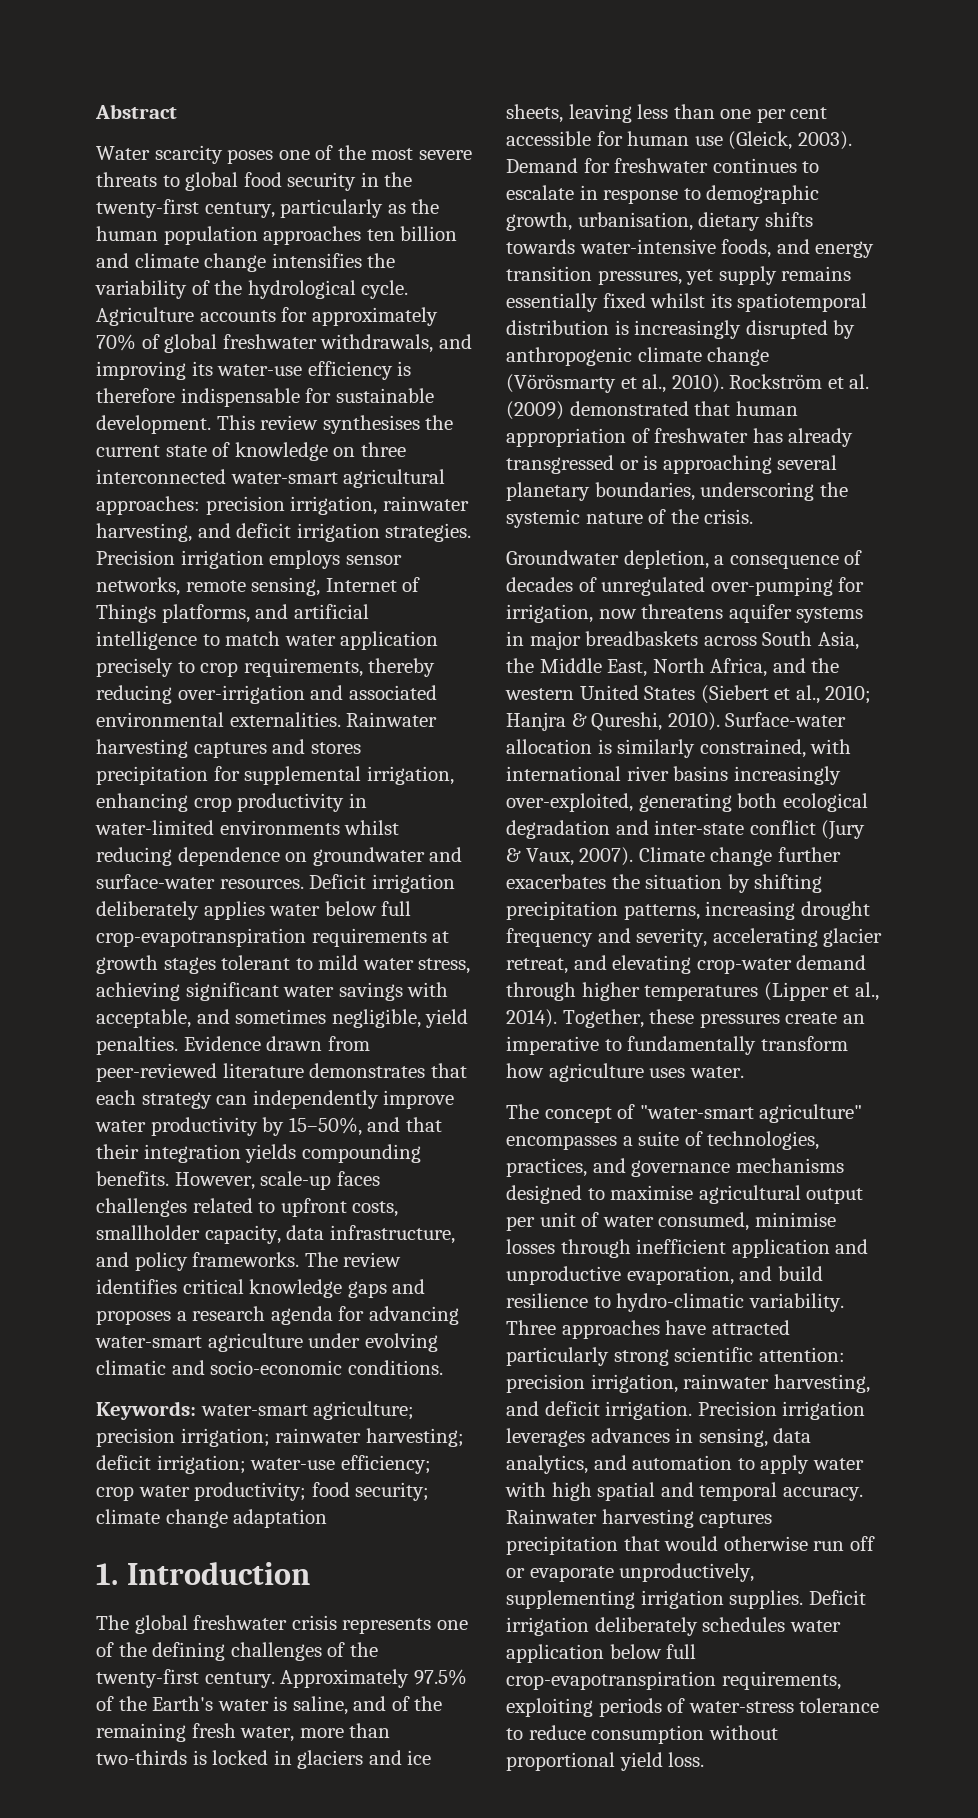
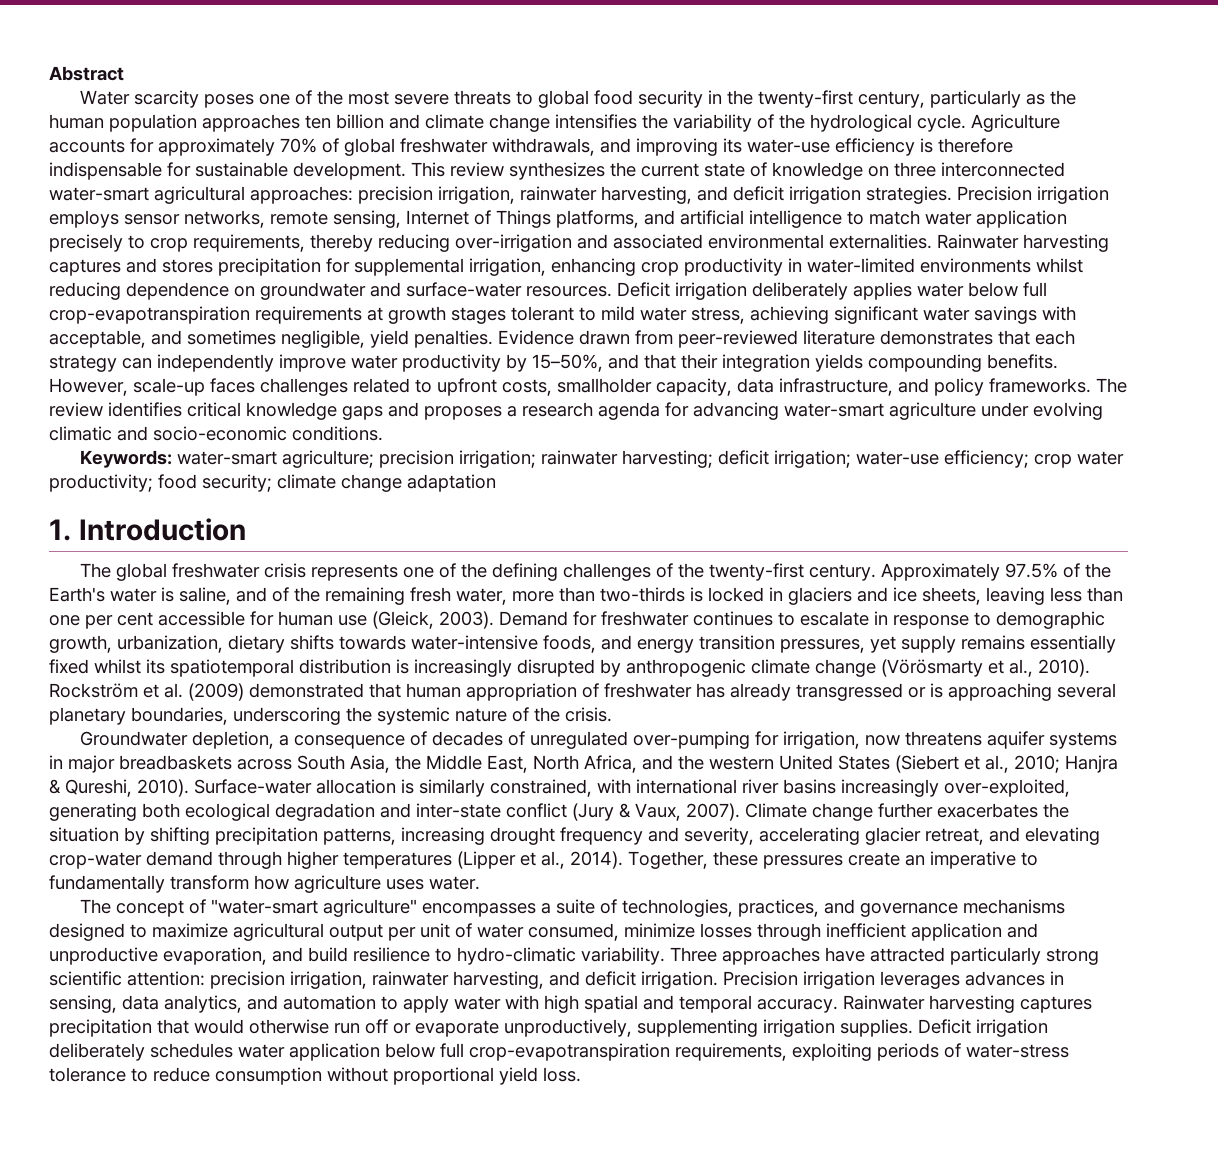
[322,415,420,434] synthesises -> [509,162,605,180] synthesizes
[577,212,693,231] urbanisation, -> [117,635,223,653] urbanization,
[610,1185,694,1200] maximise -> [152,923,228,938] maximize
[754,1212,836,1227] minimise -> [624,923,695,938] minimize

